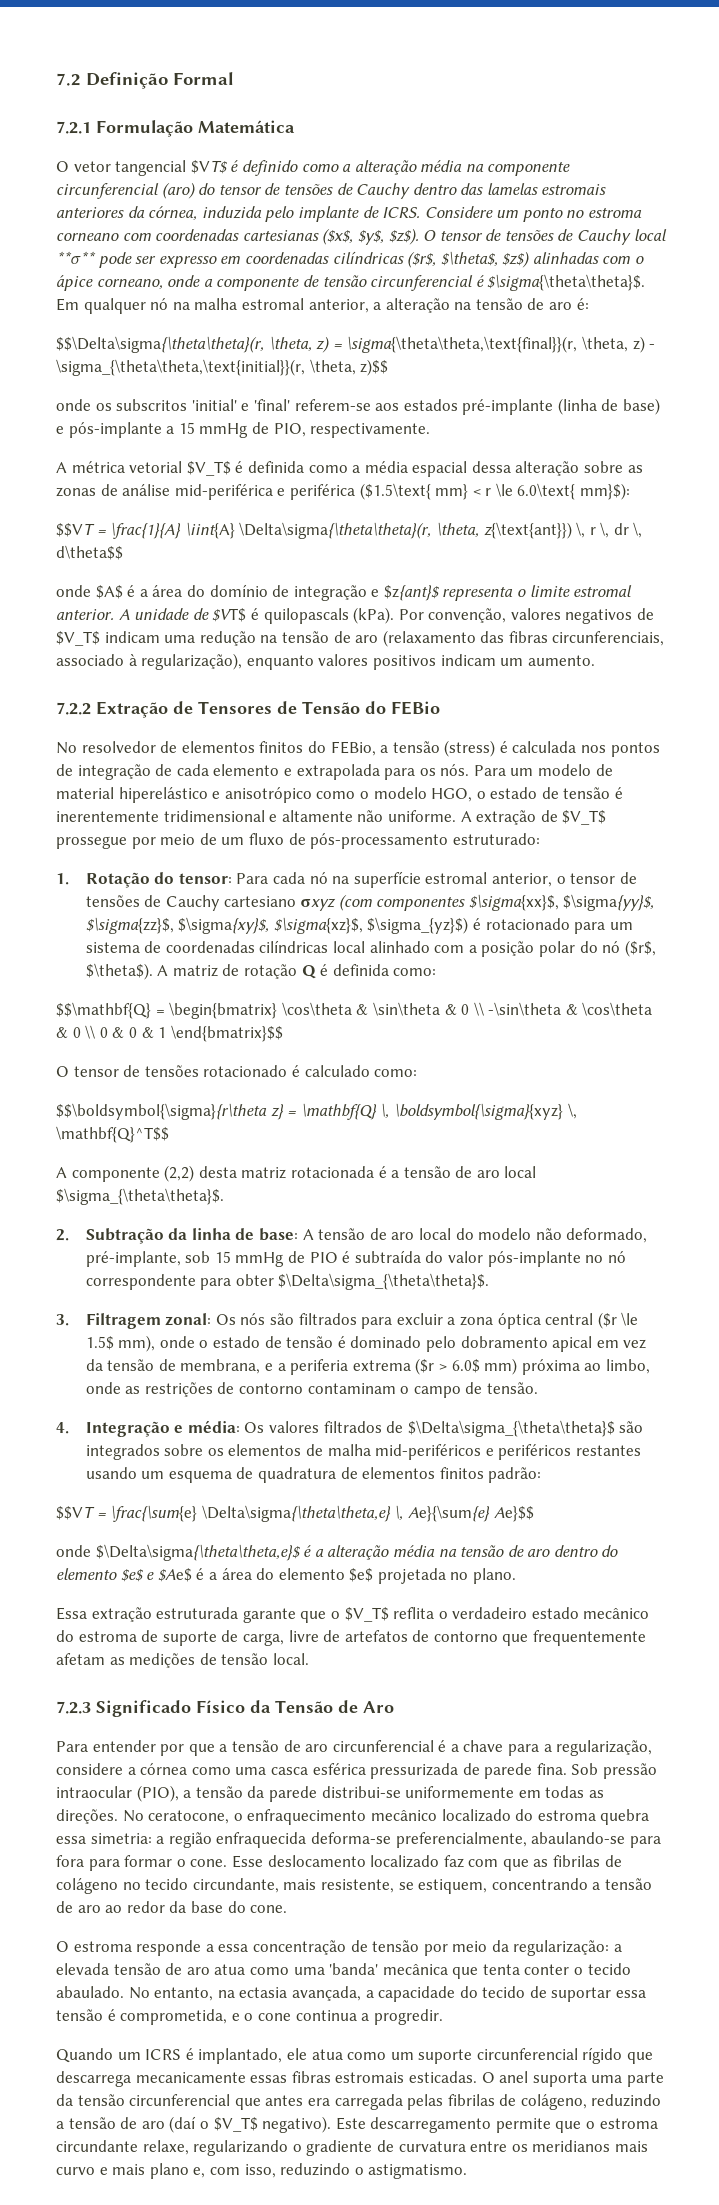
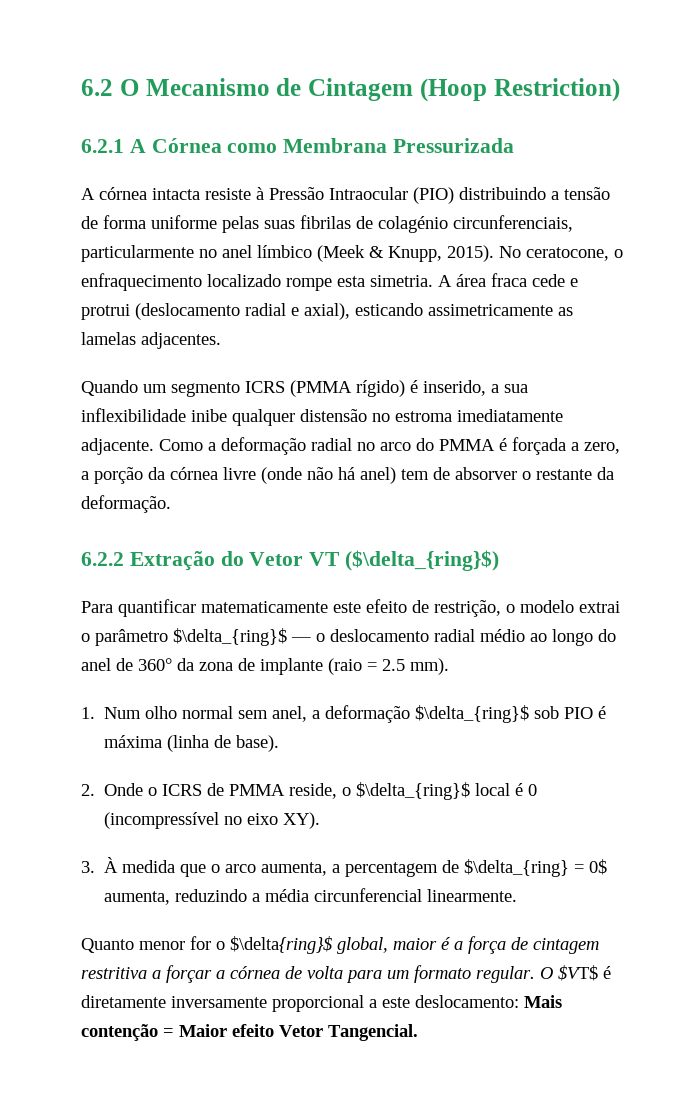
[56,72,234,89] [56,120,295,137] [56,160,571,176] [56,182,607,199] [56,206,643,222] [56,228,667,245] [56,251,645,268] [56,274,646,291] [56,298,589,314] [56,336,656,353] [56,359,389,376] [56,398,661,415] [56,422,431,438] [56,461,643,477] [56,483,631,500] [56,522,643,539] [56,545,123,560] [56,584,633,601] [56,607,655,624] [56,630,665,647] [56,653,595,670] [56,701,440,718] [56,740,660,757] [56,764,613,780] [56,787,624,803] [56,810,607,825] [56,833,540,849] [56,871,637,888] [85,894,655,911] [85,917,633,934] [85,940,656,957] [85,963,437,980] [56,1002,653,1019] [56,1025,283,1042] [56,1065,418,1077] [56,1103,577,1120] [56,1126,169,1143] [56,1165,537,1182] [56,1188,224,1205] [56,1228,648,1244] [85,1250,626,1267] [85,1273,490,1290] [56,1312,639,1329] [85,1335,647,1352] [85,1358,650,1375] [85,1382,538,1398] [56,1420,644,1437] [85,1444,641,1460] [85,1467,542,1483] [56,1505,534,1522] [56,1544,619,1561] [56,1568,517,1584] [56,1607,650,1623] [56,1630,647,1646] [56,1653,309,1668] [56,1700,394,1717] [56,1740,653,1756] [56,1763,658,1779] [56,1785,604,1802] [56,1809,650,1825] [56,1832,661,1848] [56,1855,622,1871] [56,1878,652,1894] [56,1901,288,1913] [56,1940,623,1956] [56,1963,631,1979] [56,1986,647,2002] [56,2009,443,2025] [56,2047,654,2064] [56,2071,664,2087] [56,2094,662,2110] [56,2116,658,2133] [56,2140,648,2156] [56,2163,468,2179] 7.2 Definição Formal // 7.2.1 Formulação Matemática // O vetor tangencial $VT$ é definido como a alteração média na componente circunferencial (aro) do tensor de tensões de Cauchy dentro das lamelas estromais anteriores da córnea, induzida pelo implante de ICRS. Considere um ponto no estroma corneano com coordenadas cartesianas ($x$, $y$, $z$). O tensor de tensões de Cauchy local **σ** pode ser expresso em coordenadas cilíndricas ($r$, $\theta$, $z$) alinhadas com o ápice corneano, onde a componente de tensão circunferencial é $\sigma{\theta\theta}$. Em qualquer nó na malha estromal anterior, a alteração na tensão de aro é: // $$\Delta\sigma{\theta\theta}(r, \theta, z) = \sigma{\theta\theta,\text{final}}(r, \theta, z) - \sigma_{\theta\theta,\text{initial}}(r, \theta, z)$$ // onde os subscritos 'initial' e 'final' referem-se aos estados pré-implante (linha de base) e pós-implante a 15 mmHg de PIO, respectivamente. // A métrica vetorial $V_T$ é definida como a média espacial dessa alteração sobre as zonas de análise mid-periférica e periférica ($1.5\text{ mm} < r \le 6.0\text{ mm}$): // $$VT = \frac{1}{A} \iint{A} \Delta\sigma{\theta\theta}(r, \theta, z{\text{ant}}) \, r \, dr \, d\theta$$ // onde $A$ é a área do domínio de integração e $z{ant}$ representa o limite estromal anterior. A unidade de $VT$ é quilopascals (kPa). Por convenção, valores negativos de $V_T$ indicam uma redução na tensão de aro (relaxamento das fibras circunferenciais, associado à regularização), enquanto valores positivos indicam um aumento. // 7.2.2 Extração de Tensores de Tensão do FEBio // No resolvedor de elementos finitos do FEBio, a tensão (stress) é calculada nos pontos de integração de cada elemento e extrapolada para os nós. Para um modelo de material hiperelástico e anisotrópico como o modelo HGO, o estado de tensão é inerentemente tridimensional e altamente não uniforme. A extração de $V_T$ prossegue por meio de um fluxo de pós-processamento estruturado: // 1. Rotação do tensor: Para cada nó na superfície estromal anterior, o tensor de tensões de Cauchy cartesiano σxyz (com componentes $\sigma{xx}$, $\sigma{yy}$, $\sigma{zz}$, $\sigma{xy}$, $\sigma{xz}$, $\sigma_{yz}$) é rotacionado para um sistema de coordenadas cilíndricas local alinhado com a posição polar do nó ($r$, $\theta$). A matriz de rotação Q é definida como: // $$\mathbf{Q} = \begin{bmatrix} \cos\theta & \sin\theta & 0 \\ -\sin\theta & \cos\theta & 0 \\ 0 & 0 & 1 \end{bmatrix}$$ // O tensor de tensões rotacionado é calculado como: // $$\boldsymbol{\sigma}{r\theta z} = \mathbf{Q} \, \boldsymbol{\sigma}{xyz} \, \mathbf{Q}^T$$ // A componente (2,2) desta matriz rotacionada é a tensão de aro local $\sigma_{\theta\theta}$. // 2. Subtração da linha de base: A tensão de aro local do modelo não deformado, pré-implante, sob 15 mmHg de PIO é subtraída do valor pós-implante no nó correspondente para obter $\Delta\sigma_{\theta\theta}$. // 3. Filtragem zonal: Os nós são filtrados para excluir a zona óptica central ($r \le 1.5$ mm), onde o estado de tensão é dominado pelo dobramento apical em vez da tensão de membrana, e a periferia extrema ($r > 6.0$ mm) próxima ao limbo, onde as restrições de contorno contaminam o campo de tensão. // 4. Integração e média: Os valores filtrados de $\Delta\sigma_{\theta\theta}$ são integrados sobre os elementos de malha mid-periféricos e periféricos restantes usando um esquema de quadratura de elementos finitos padrão: // $$VT = \frac{\sum{e} \Delta\sigma{\theta\theta,e} \, Ae}{\sum{e} Ae}$$ // onde $\Delta\sigma{\theta\theta,e}$ é a alteração média na tensão de aro dentro do elemento $e$ e $Ae$ é a área do elemento $e$ projetada no plano. // Essa extração estruturada garante que o $V_T$ reflita o verdadeiro estado mecânico do estroma de suporte de carga, livre de artefatos de contorno que frequentemente afetam as medições de tensão local. // 7.2.3 Significado Físico da Tensão de Aro // Para entender por que a tensão de aro circunferencial é a chave para a regularização, considere a córnea como uma casca esférica pressurizada de parede fina. Sob pressão intraocular (PIO), a tensão da parede distribui-se uniformemente em todas as direções. No ceratocone, o enfraquecimento mecânico localizado do estroma quebra essa simetria: a região enfraquecida deforma-se preferencialmente, abaulando-se para fora para formar o cone. Esse deslocamento localizado faz com que as fibrilas de colágeno no tecido circundante, mais resistente, se estiquem, concentrando a tensão de aro ao redor da base do cone. // O estroma responde a essa concentração de tensão por meio da regularização: a elevada tensão de aro atua como uma 'banda' mecânica que tenta conter o tecido abaulado. No entanto, na ectasia avançada, a capacidade do tecido de suportar essa tensão é comprometida, e o cone continua a progredir. // Quando um ICRS é implantado, ele atua como um suporte circunferencial rígido que descarrega mecanicamente essas fibras estromais esticadas. O anel suporta uma parte da tensão circunferencial que antes era carregada pelas fibrilas de colágeno, reduzindo a tensão de aro (daí o $V_T$ negativo). Este descarregamento permite que o estroma circundante relaxe, regularizando o gradiente de curvatura entre os meridianos mais curvo e mais plano e, com isso, reduzindo o astigmatismo. -> [81,78,620,102] [81,138,515,153] [81,187,610,204] [81,215,573,233] [81,245,623,262] [81,273,578,291] [81,303,573,320] [81,332,221,349] [81,380,528,397] [81,408,563,426] [81,437,620,455] [81,467,614,484] [81,495,171,513] [81,550,500,571] [81,599,620,617] [81,628,616,646] [81,658,449,675] [81,705,607,723] [104,735,280,752] [81,782,538,800] [104,812,321,829] [81,857,608,877] [104,888,518,905] [81,936,599,954] [81,965,611,983] [81,995,562,1012] [81,1024,418,1041] 6.2 O Mecanismo de Cintagem (Hoop Restriction) // 6.2.1 A Córnea como Membrana Pressurizada // A córnea intacta resiste à Pressão Intraocular (PIO) distribuindo a tensão de forma uniforme pelas suas fibrilas de colagénio circunferenciais, particularmente no anel límbico (Meek & Knupp, 2015). No ceratocone, o enfraquecimento localizado rompe esta simetria. A área fraca cede e protrui (deslocamento radial e axial), esticando assimetricamente as lamelas adjacentes. // Quando um segmento ICRS (PMMA rígido) é inserido, a sua inflexibilidade inibe qualquer distensão no estroma imediatamente adjacente. Como a deformação radial no arco do PMMA é forçada a zero, a porção da córnea livre (onde não há anel) tem de absorver o restante da deformação. // 6.2.2 Extração do Vetor VT ($\delta_{ring}$) // Para quantificar matematicamente este efeito de restrição, o modelo extrai o parâmetro $\delta_{ring}$ — o deslocamento radial médio ao longo do anel de 360° da zona de implante (raio = 2.5 mm). // 1. Num olho normal sem anel, a deformação $\delta_{ring}$ sob PIO é máxima (linha de base). // 2. Onde o ICRS de PMMA reside, o $\delta_{ring}$ local é 0 (incompressível no eixo XY). // 3. À medida que o arco aumenta, a percentagem de $\delta_{ring} = 0$ aumenta, reduzindo a média circunferencial linearmente. // Quanto menor for o $\delta{ring}$ global, maior é a força de cintagem restritiva a forçar a córnea de volta para um formato regular. O $VT$ é diretamente inversamente proporcional a este deslocamento: Mais contenção = Maior efeito Vetor Tangencial.

